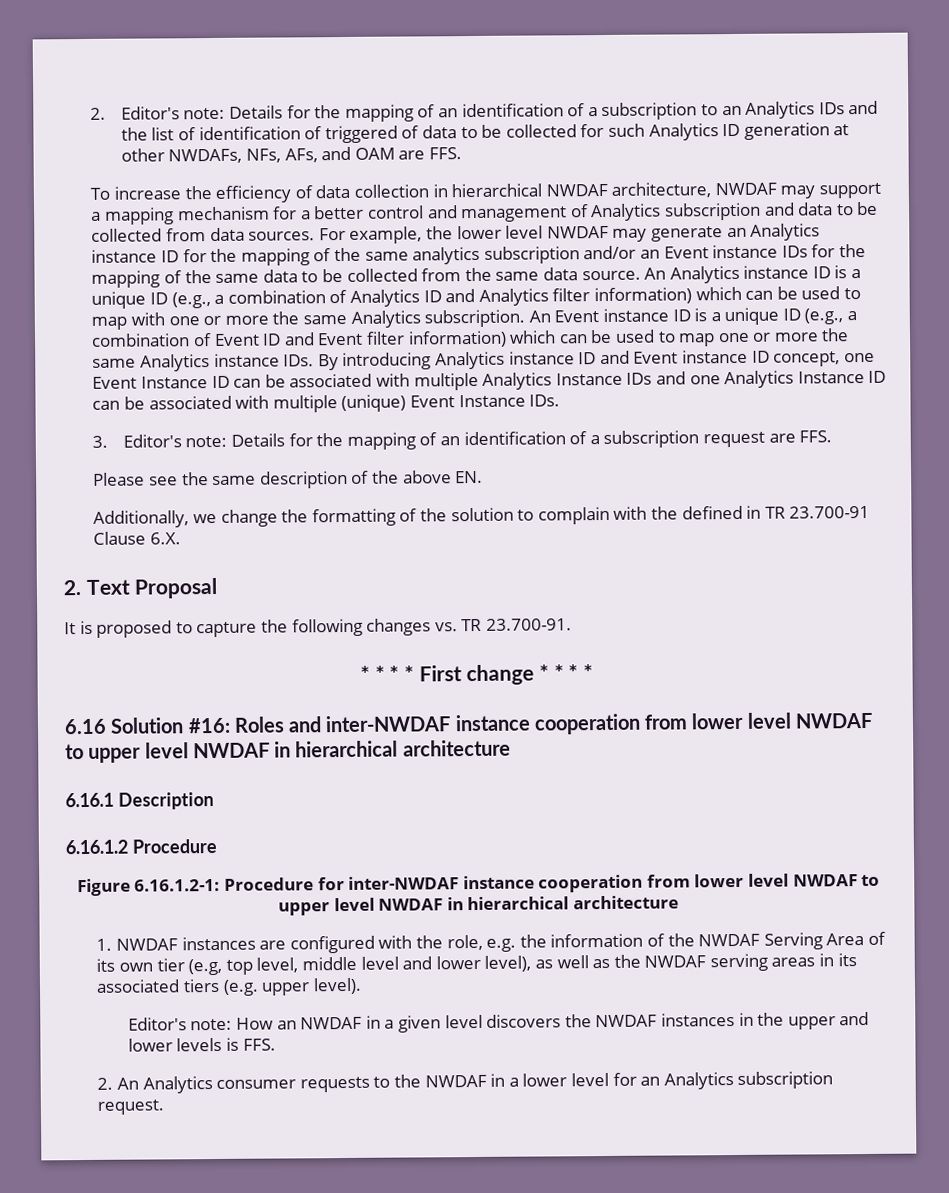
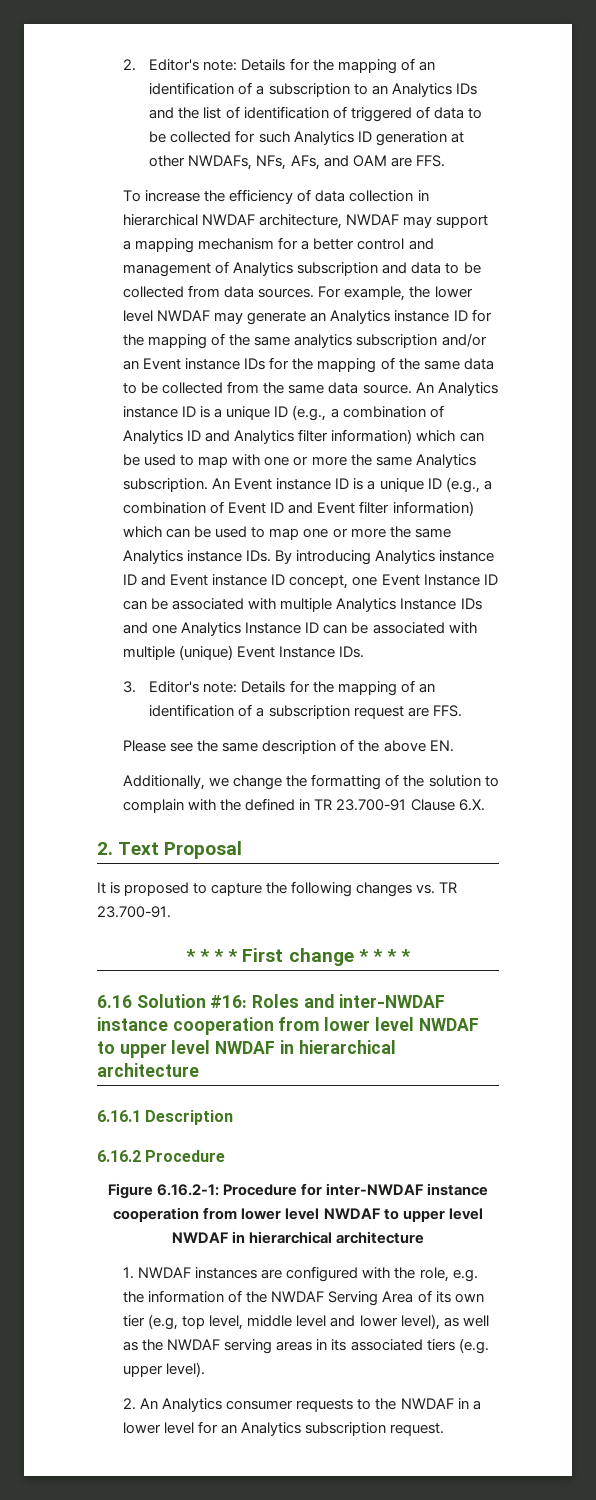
[65,839,128,855] 6.16.1.2 -> [97,1150,141,1162] 6.16.2
[134,878,221,892] 6.16.1.2-1: -> [156,1184,219,1196] 6.16.2-1:
[127,1011,870,1033] [127,1037,276,1052] // Editor's note: How an NWDAF in a given level discovers the NWDAF instances in the upper and lower levels is FFS. -> (206, 1369) none

